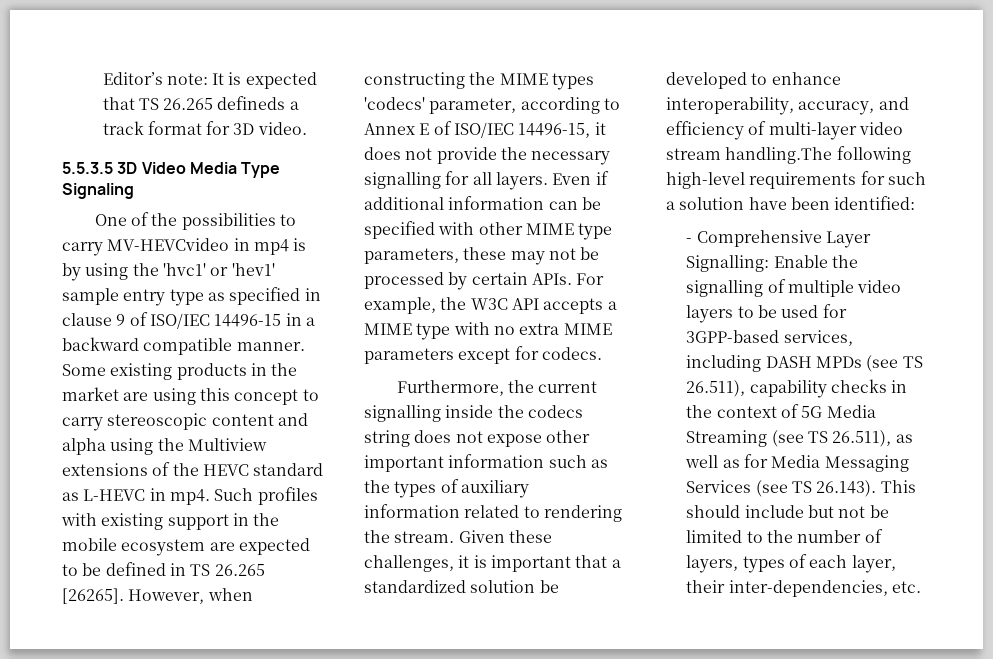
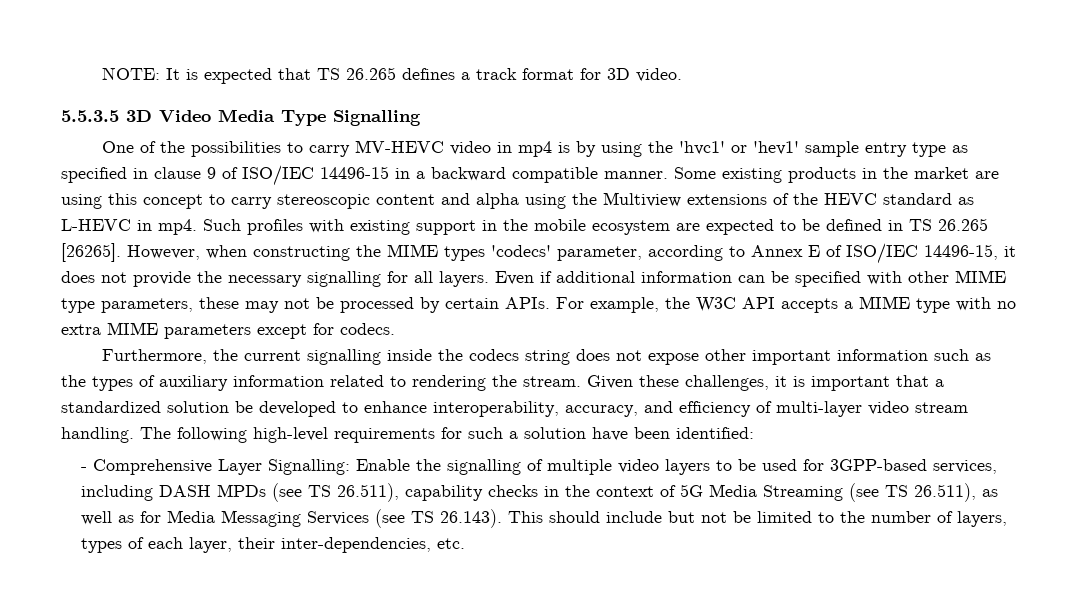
[102,72,208,85] Editor’s note: -> [101,67,160,80] NOTE:
[217,96,286,110] defineds -> [401,68,455,80] defines
[62,183,134,199] Signaling -> [333,110,421,126] Signalling
[107,238,230,251] MV-HEVCvideo -> [354,140,491,155] MV-HEVC video
[725,147,833,164] handling.The -> [61,427,171,443] handling. The

